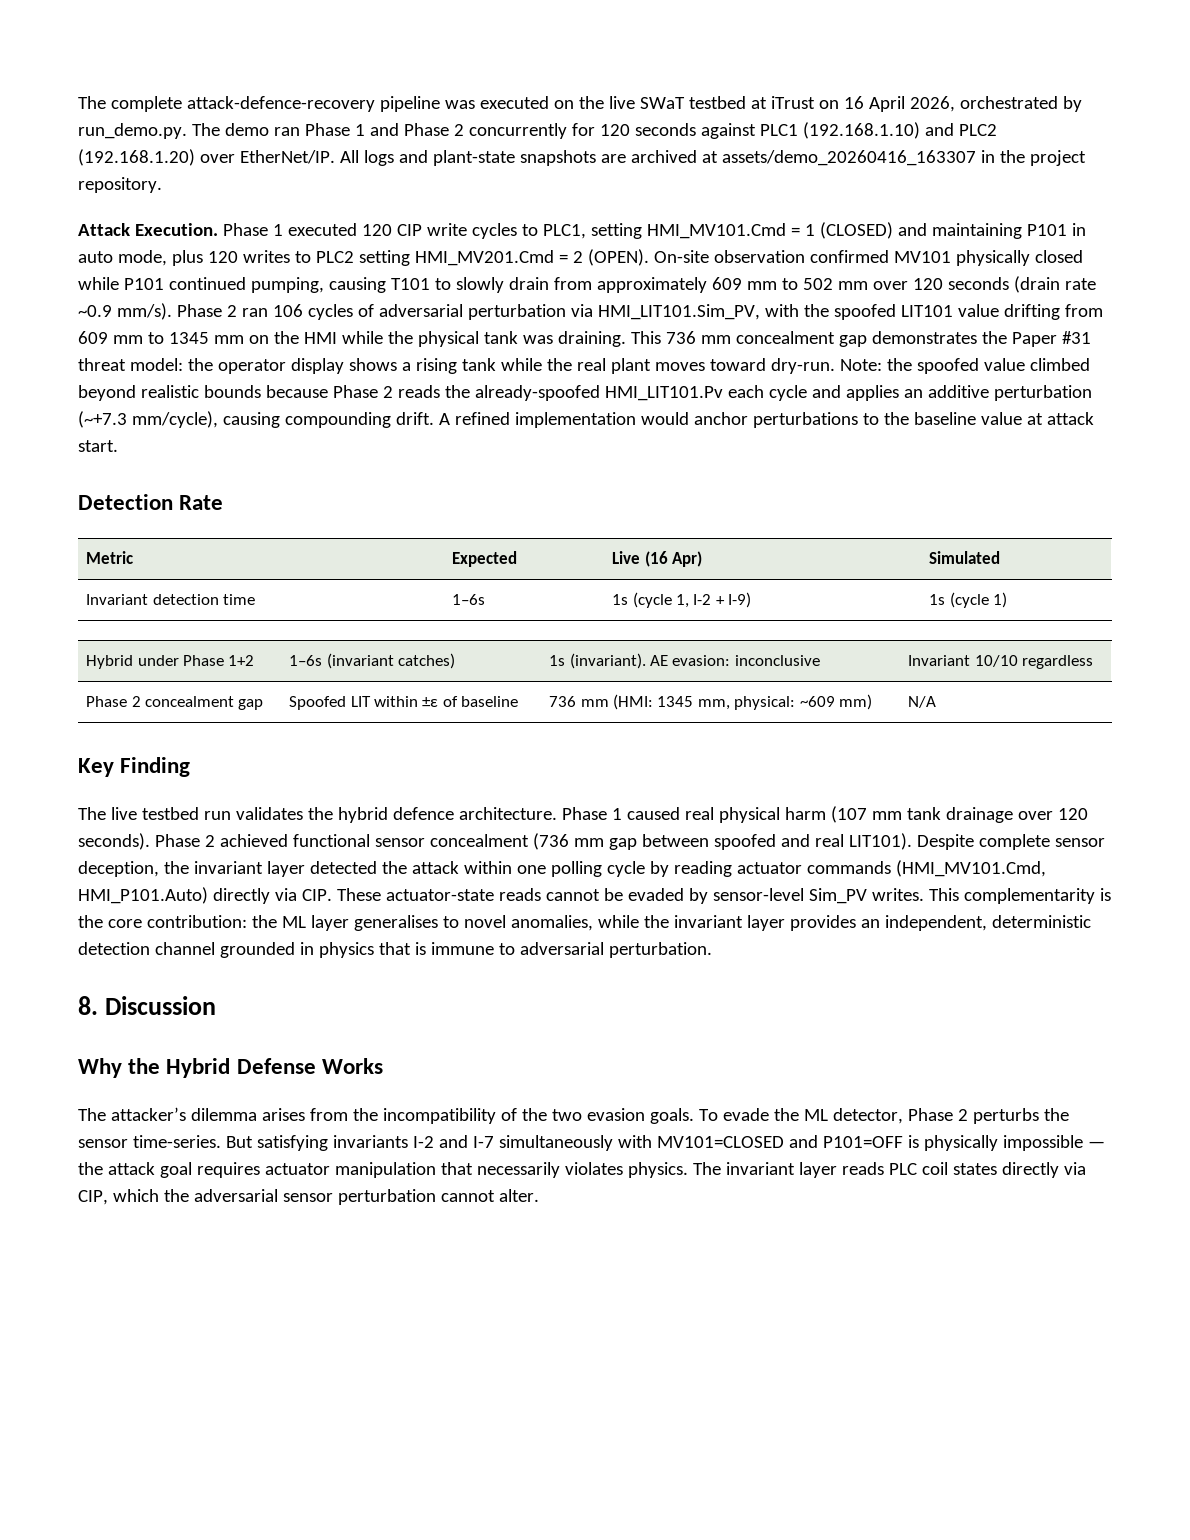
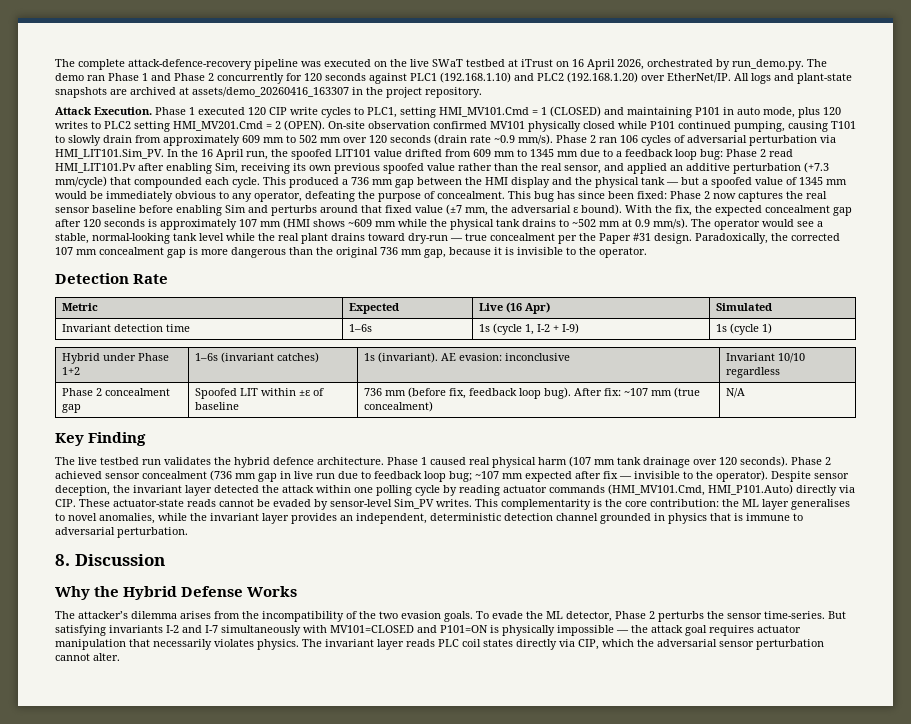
[597,304,799,320] HMI_LIT101.Sim_PV, with -> [55,149,268,160] HMI_LIT101.Sim_PV. In the 16 April run,
[1003,304,1060,320] drifting -> [405,149,442,157] drifted
[248,331,1091,347] [78,358,1090,374] [78,385,1092,401] [78,411,1094,428] [78,440,118,452] on the HMI while the physical tank was draining. This 736 mm concealment gap demonstrates the Paper #31 threat model: the operator display shows a rising tank while the real plant moves toward dry-run. Note: the spoofed value climbed beyond realistic bounds because Phase 2 reads the already-spoofed HMI_LIT101.Pv each cycle and applies an additive perturbation (~+7.3 mm/cycle), causing compounding drift. A refined implementation would anchor perturbations to the baseline value at attack start. -> [580,149,793,160] [55,162,829,174] [55,176,847,188] [55,191,827,202] [55,204,852,216] [55,218,823,230] [55,233,840,244] [55,247,647,258] due to a feedback loop bug: Phase 2 read HMI_LIT101.Pv after enabling Sim, receiving its own previous spoofed value rather than the real sensor, and applied an additive perturbation (+7.3 mm/cycle) that compounded each cycle. This produced a 736 mm gap between the HMI display and the physical tank — but a spoofed value of 1345 mm would be immediately obvious to any operator, defeating the purpose of concealment. This bug has since been fixed: Phase 2 now captures the real sensor baseline before enabling Sim and perturbs around that fixed value (±7 mm, the adversarial ε bound). With the fix, the expected concealment gap after 120 seconds is approximately 107 mm (HMI shows ~609 mm while the physical tank drains to ~502 mm at 0.9 mm/s). The operator would see a stable, normal-looking tank level while the real plant drains toward dry-run — true concealment per the Paper #31 design. Paradoxically, the corrected 107 mm concealment gap is more dangerous than the original 736 mm gap, because it is invisible to the operator.
[612,694,873,710] (HMI: 1345 mm, physical: ~609 mm) -> [408,387,701,399] [364,401,434,412] (before fix, feedback loop bug). After fix: ~107 mm (true concealment)
[292,834,370,847] functional -> (102, 475) none
[641,833,1050,850] between spoofed and real LIT101). Despite complete -> [280,470,811,482] in live run due to feedback loop bug; ~107 mm expected after fix — invisible to the operator). Despite
[822,1136,903,1148] P101=OFF -> [440,625,488,633] P101=ON

